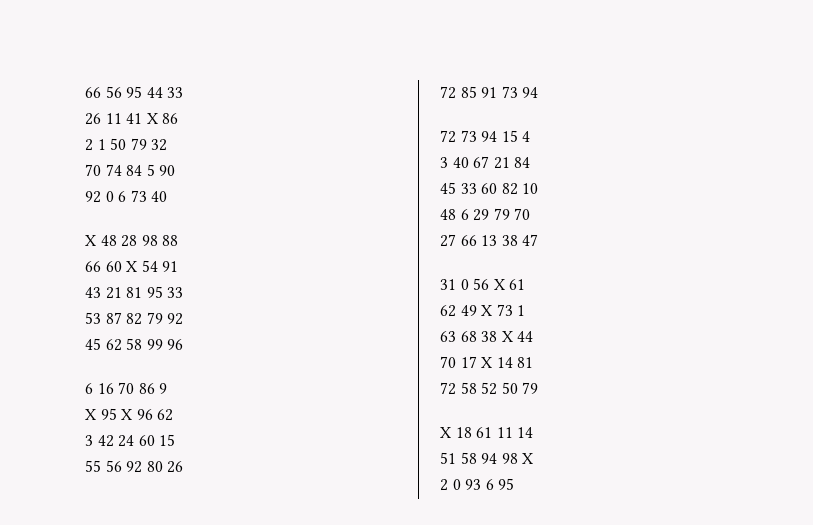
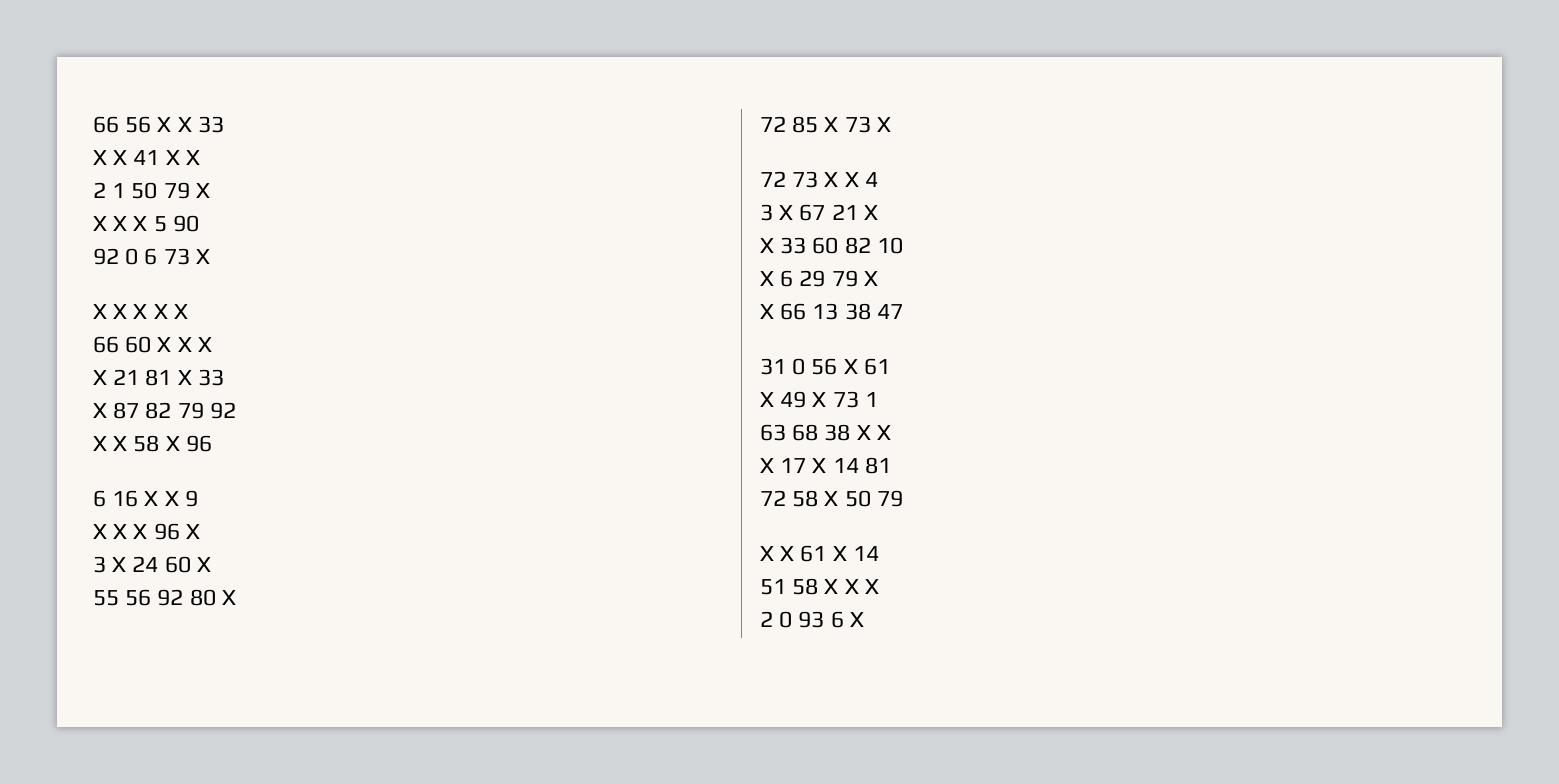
[126,86,184,98] [85,113,122,125] 95 44 33 // 26 11 -> [157,116,224,133] [93,150,128,165] X X 33 // X X
[162,113,179,124] 86 -> [185,150,200,165] X
[151,139,168,151] [85,164,143,176] 32 // 70 74 84 -> [195,183,210,198] [93,216,148,231] X // X X X
[151,191,168,202] [85,235,179,247] 40 // X 48 28 98 88 -> [195,249,210,264] [93,304,188,319] X // X X X X X
[141,260,179,272] [85,287,101,298] 54 91 // 43 -> [177,337,212,352] [93,370,107,385] X X // X
[146,286,184,298] [85,312,101,324] 95 33 // 53 -> [177,369,224,386] [93,403,107,418] X 33 // X
[85,338,163,351] 45 62 58 99 -> [93,435,180,452] X X 58 X
[118,382,155,394] 70 86 -> [144,491,179,506] X X
[100,408,174,421] [85,435,114,447] 95 X 96 62 // 3 42 -> [113,523,200,540] [93,556,127,573] X X 96 X // 3 X
[159,434,176,446] 15 -> [196,557,211,572] X
[167,461,184,473] 26 -> [221,590,236,605] X
[481,86,539,98] 91 73 94 -> [824,116,891,133] X 73 X
[481,130,518,142] 94 15 -> [824,172,859,187] X X
[452,157,469,168] 40 -> [779,205,794,220] X
[514,157,531,168] [440,182,456,194] 84 // 45 -> [863,205,878,220] [760,238,774,253] X // X
[440,209,456,220] 48 -> [760,271,774,286] X
[514,208,531,220] [440,234,456,247] 70 // 27 -> [863,271,878,286] [760,304,774,319] X // X
[440,305,456,317] 62 -> [760,392,774,407] X
[517,331,534,342] [440,356,456,368] 44 // 70 -> [876,425,891,440] [760,458,774,473] X // X
[481,382,498,395] 52 -> [824,491,839,506] X
[455,427,513,438] 18 61 11 -> [780,545,847,562] X 61 X
[481,453,518,464] 94 98 -> [824,579,859,594] X X
[498,478,515,490] 95 -> [849,612,864,627] X

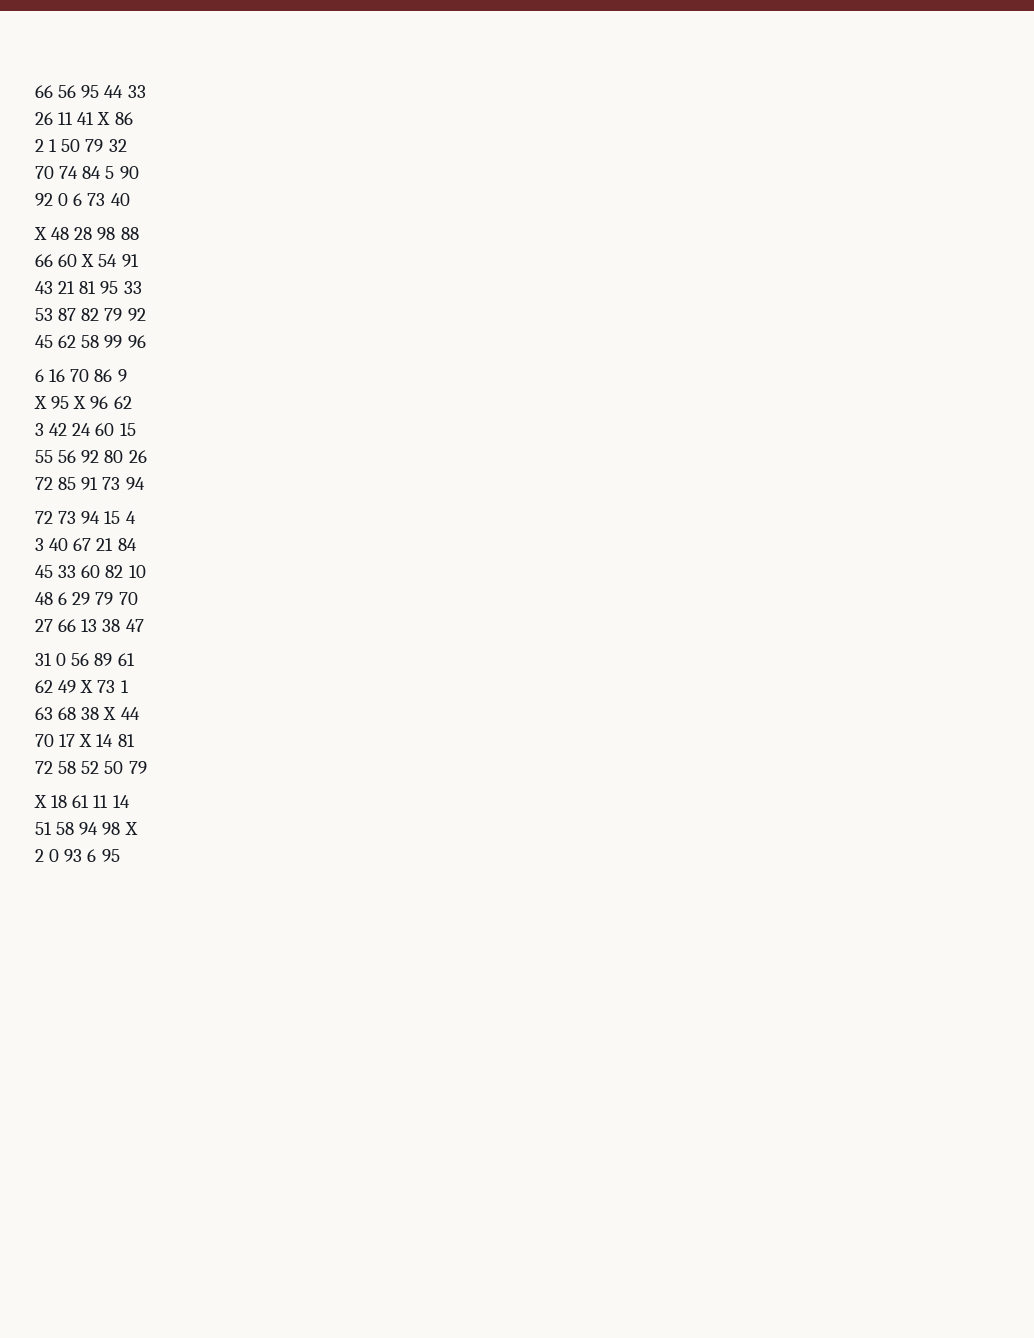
[157,116,224,133] [93,150,128,165] X X 33 // X X -> [81,85,146,98] [35,112,74,125] 95 44 33 // 26 11
[185,150,200,165] X -> [114,112,133,125] 86
[195,183,210,198] [93,216,148,231] X // X X X -> [108,139,127,152] [35,166,102,179] 32 // 70 74 84
[195,249,210,264] [93,304,188,319] X // X X X X X -> [110,193,130,206] [34,227,139,240] 40 // X 48 28 98 88
[177,337,212,352] [93,370,107,385] X X // X -> [98,254,139,267] [35,281,53,294] 54 91 // 43
[177,369,224,386] [93,403,107,418] X 33 // X -> [100,281,142,294] [35,308,53,321] 95 33 // 53
[93,435,180,452] X X 58 X -> [35,335,123,348] 45 62 58 99
[144,491,179,506] X X -> [70,369,113,382] 70 86
[113,523,200,540] [93,556,127,573] X X 96 X // 3 X -> [51,396,132,409] [35,423,68,436] 95 X 96 62 // 3 42
[196,557,211,572] X -> [119,423,136,436] 15
[221,590,236,605] X -> [128,450,147,463] 26
[824,116,891,133] X 73 X -> [81,477,145,490] 91 73 94
[824,172,859,187] X X -> [81,511,121,524] 94 15
[779,205,794,220] X -> [49,538,69,551] 40
[863,205,878,220] [760,238,774,253] X // X -> [117,538,137,551] [35,565,53,578] 84 // 45
[760,271,774,286] X -> [35,592,53,605] 48
[863,271,878,286] [760,304,774,319] X // X -> [118,592,138,605] [35,619,53,632] 70 // 27
[843,359,858,374] X -> [94,653,113,666] 89
[760,392,774,407] X -> [35,680,53,693] 62
[876,425,891,440] [760,458,774,473] X // X -> [120,707,140,720] [35,734,54,747] 44 // 70
[824,491,839,506] X -> [81,761,100,774] 52
[780,545,847,562] X 61 X -> [51,795,109,808] 18 61 11
[824,579,859,594] X X -> [79,822,121,835] 94 98
[849,612,864,627] X -> [101,849,120,862] 95

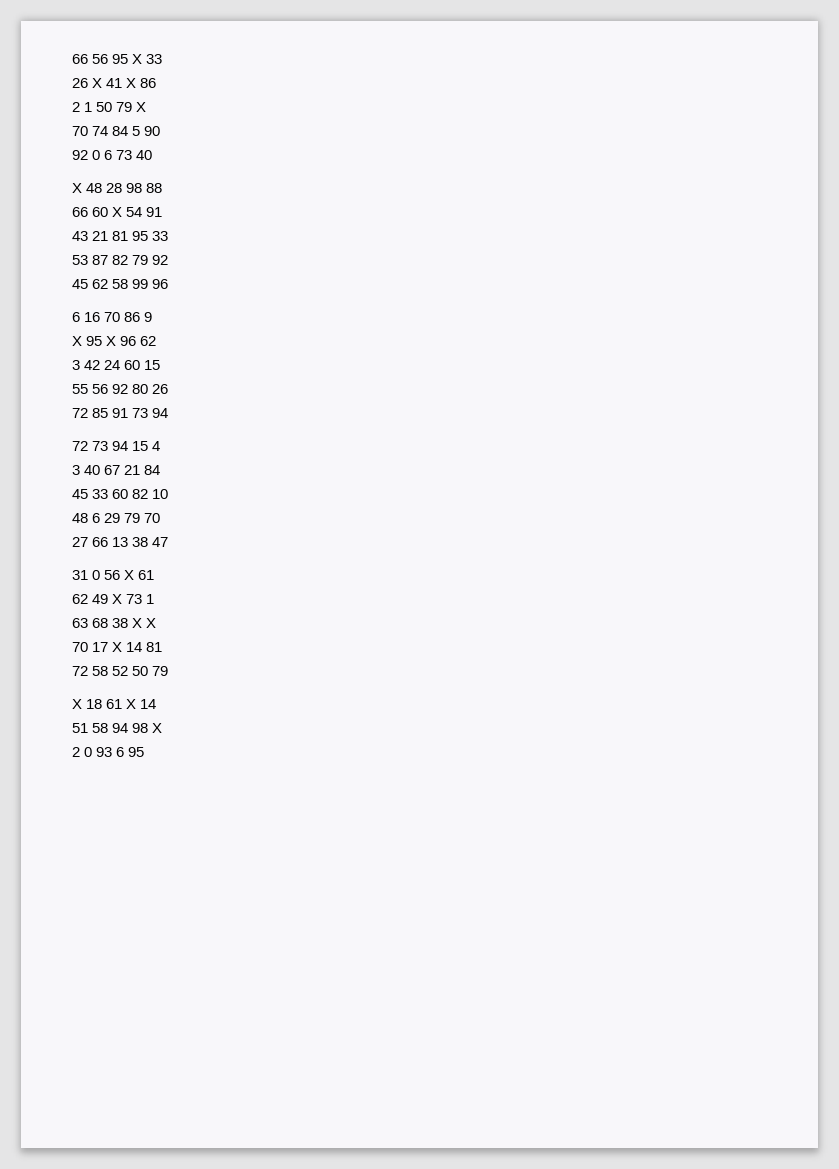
[104,85,124,98] 44 -> [132,54,143,64] X
[58,112,74,125] 11 -> [92,78,103,88] X
[108,139,127,152] 32 -> [136,102,147,112] X
[94,653,113,666] 89 -> [124,570,135,580] X
[120,707,140,720] 44 -> [146,618,157,628] X
[93,795,109,808] 11 -> [126,699,137,709] X

